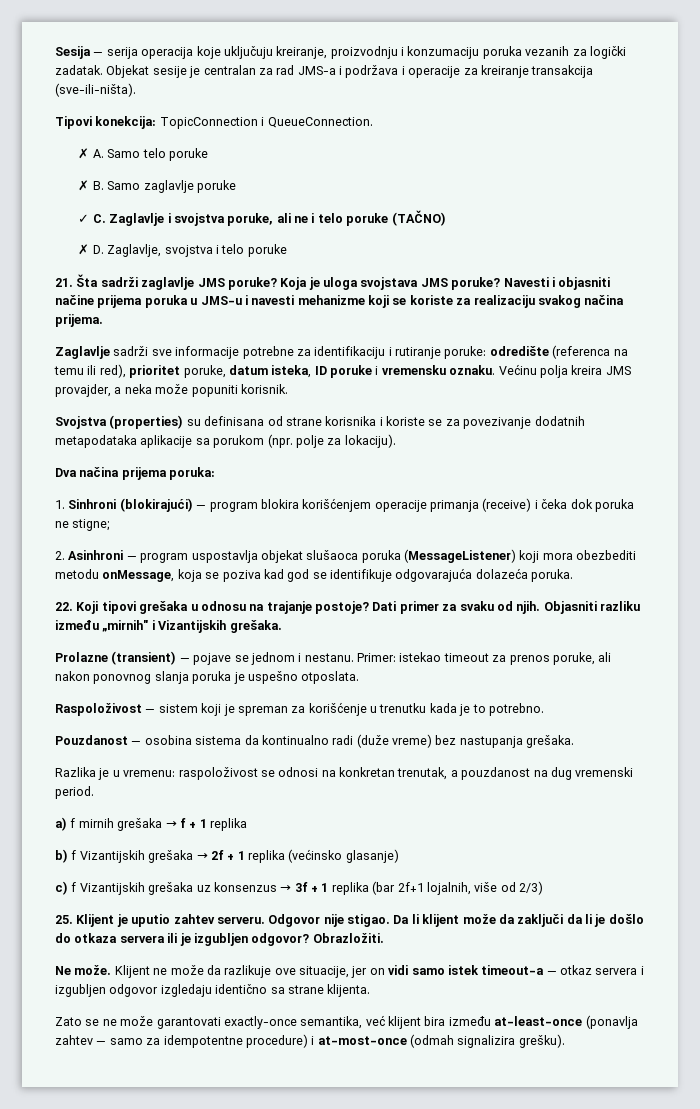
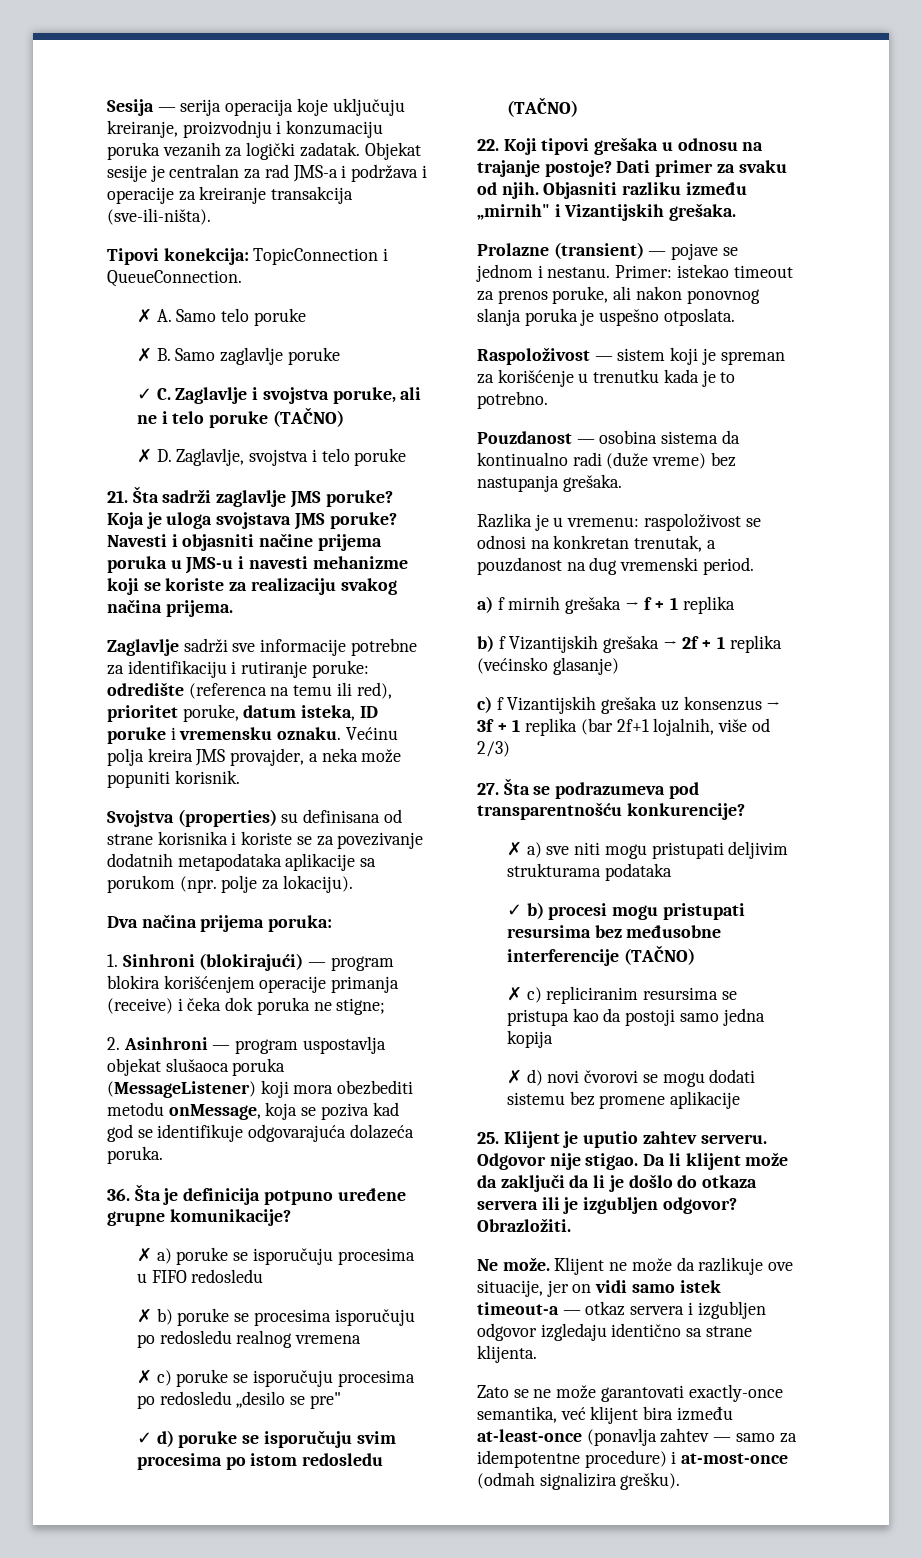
(574, 575) none -> [107,1184,406,1205] [107,1209,291,1226] [136,1247,415,1265] [136,1269,264,1283] [136,1308,415,1326] [136,1330,362,1348] [136,1369,415,1387] [136,1391,341,1409] [136,1430,396,1448] [136,1453,384,1470] [506,97,578,117] // 36. Šta je definicija potpuno uređene grupne komunikacije? // ✗ a) poruke se isporučuju procesima u FIFO redosledu // ✗ b) poruke se procesima isporučuju po redosledu realnog vremena // ✗ c) poruke se isporučuju procesima po redosledu „desilo se pre" // ✓ d) poruke se isporučuju svim procesima po istom redosledu (TAČNO)
(543, 888) none -> [477,778,699,799] [477,802,745,820] [506,841,789,859] [506,863,672,881] [506,902,745,920] [506,925,722,938] [506,945,695,966] [506,986,737,1004] [506,1008,765,1026] [506,1030,553,1048] [506,1069,756,1087] [506,1091,741,1109] // 27. Šta se podrazumeva pod transparentnošću konkurencije? // ✗ a) sve niti mogu pristupati deljivim strukturama podataka // ✓ b) procesi mogu pristupati resursima bez međusobne interferencije (TAČNO) // ✗ c) repliciranim resursima se pristupa kao da postoji samo jedna kopija // ✗ d) novi čvorovi se mogu dodati sistemu bez promene aplikacije

